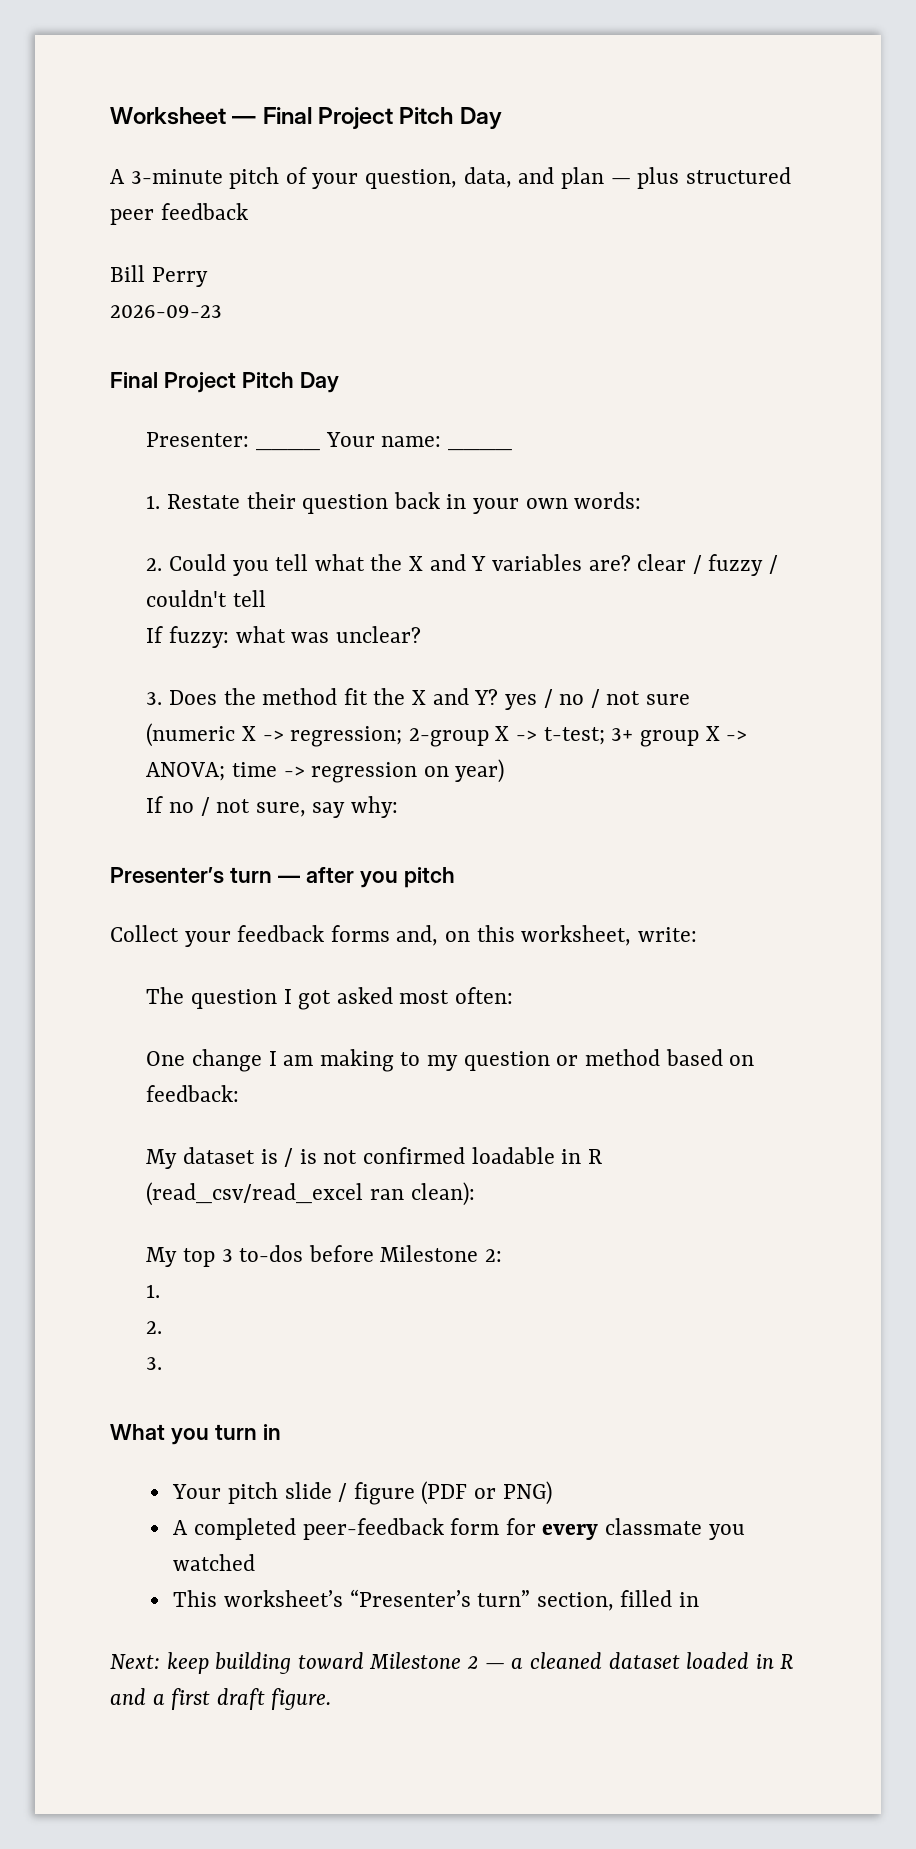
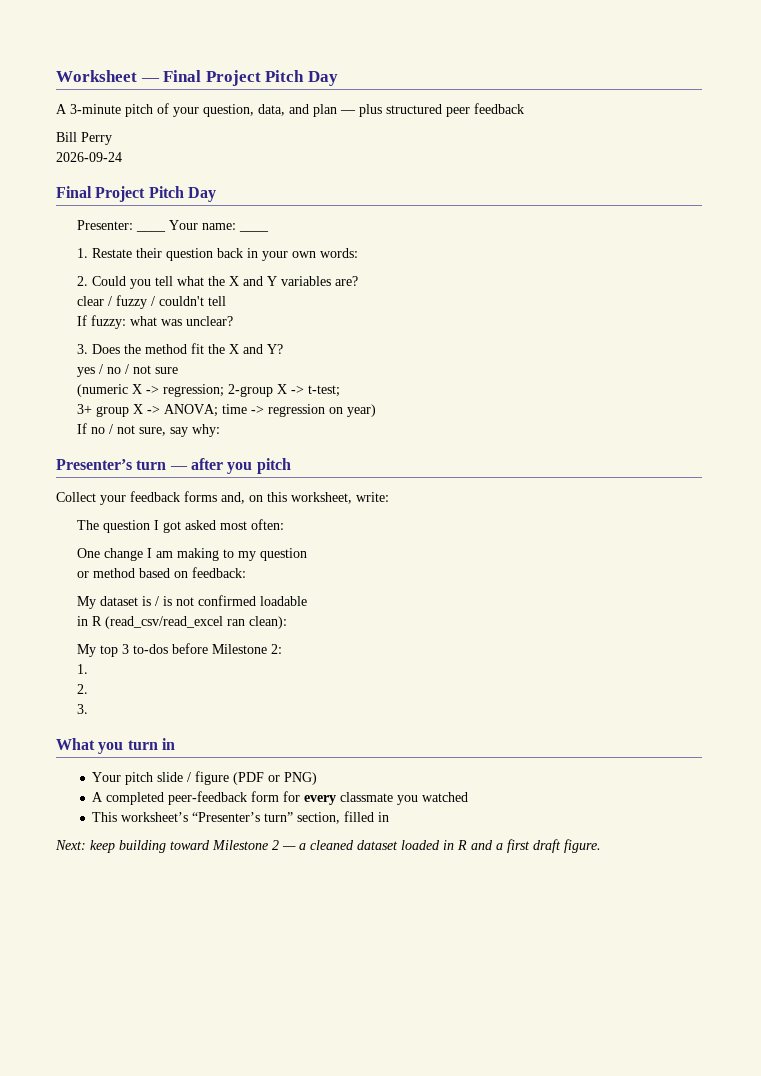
[110,305,222,318] 2026-09-23 -> [56,152,122,162] 2026-09-24
(631, 563) none -> (358, 281) //
(499, 697) none -> (283, 349) //
(605, 736) none -> (340, 391) //
(550, 1061) none -> (307, 554) //
(555, 1155) none -> (307, 601) //

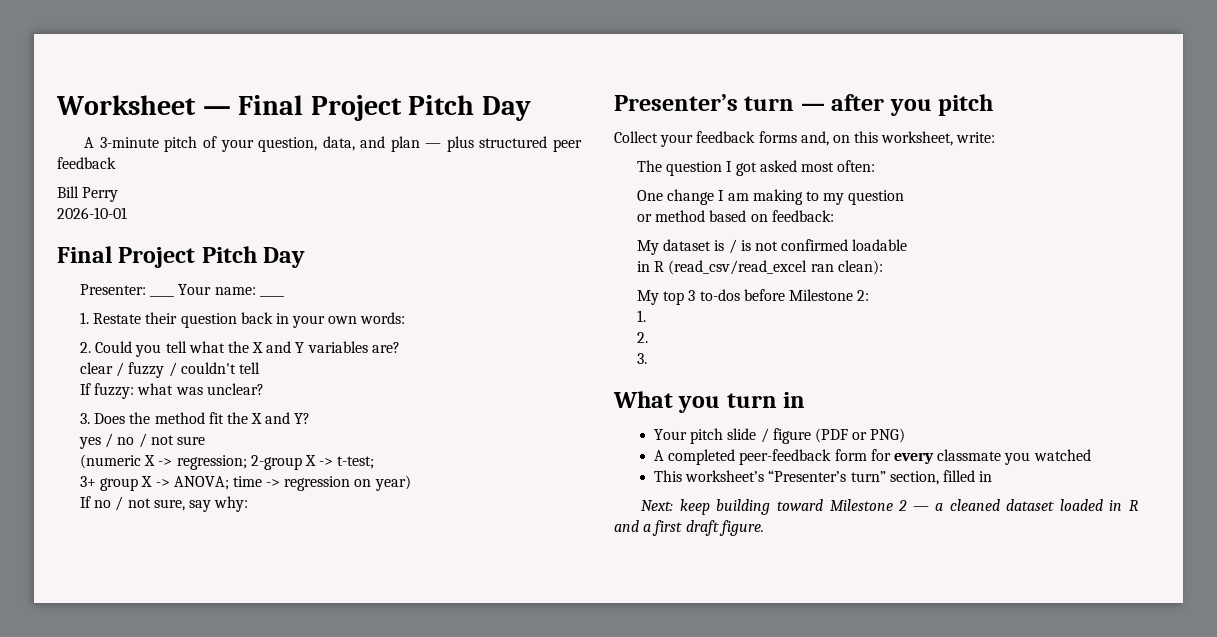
[56,152,122,162] 2026-09-24 -> [57,207,127,219] 2026-10-01

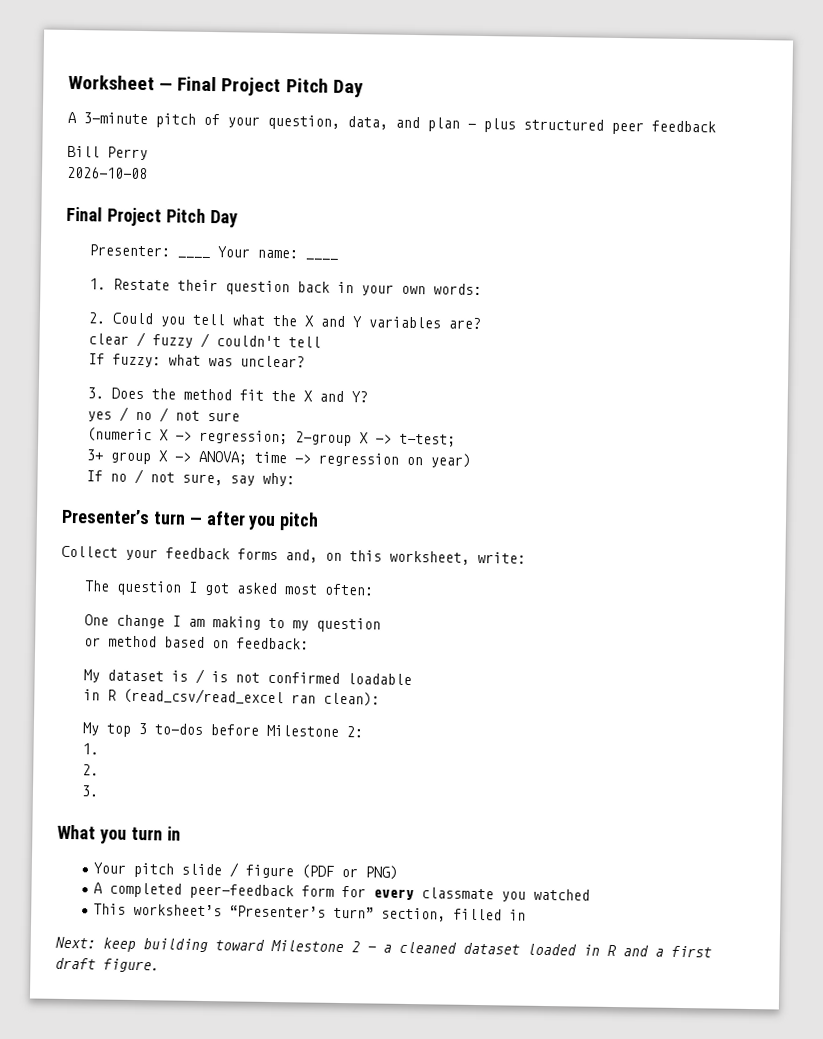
[57,207,127,219] 2026-10-01 -> [66,166,148,180] 2026-10-08

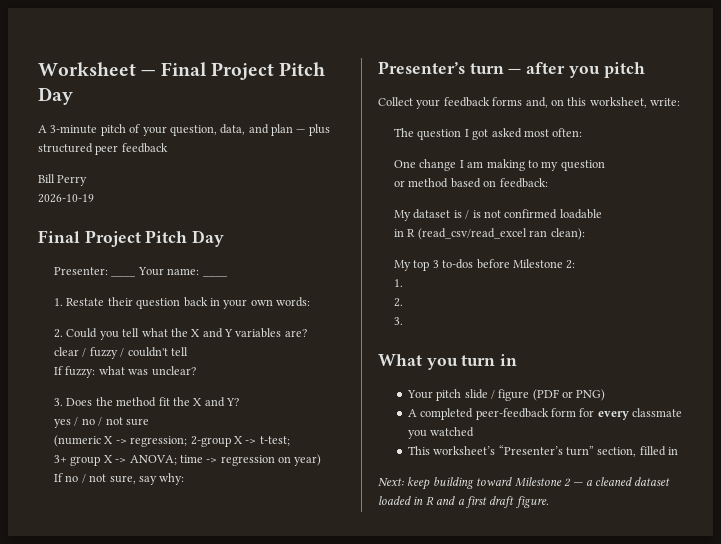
[66,166,148,180] 2026-10-08 -> [38,194,94,203] 2026-10-19

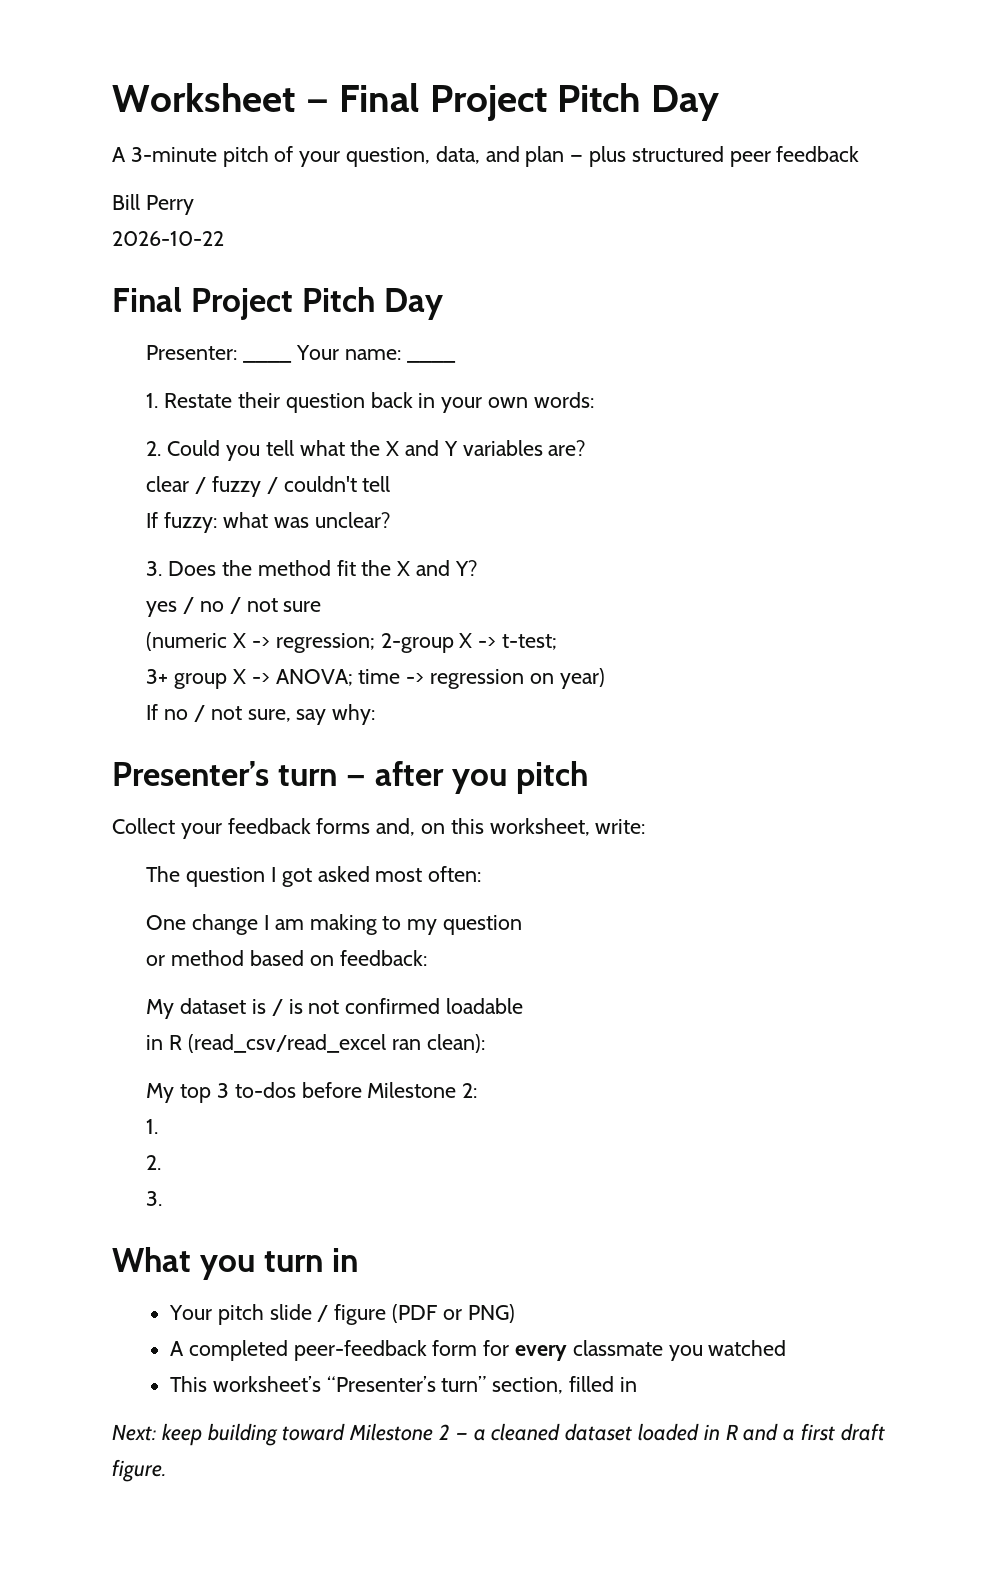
[38,194,94,203] 2026-10-19 -> [112,231,224,246] 2026-10-22

